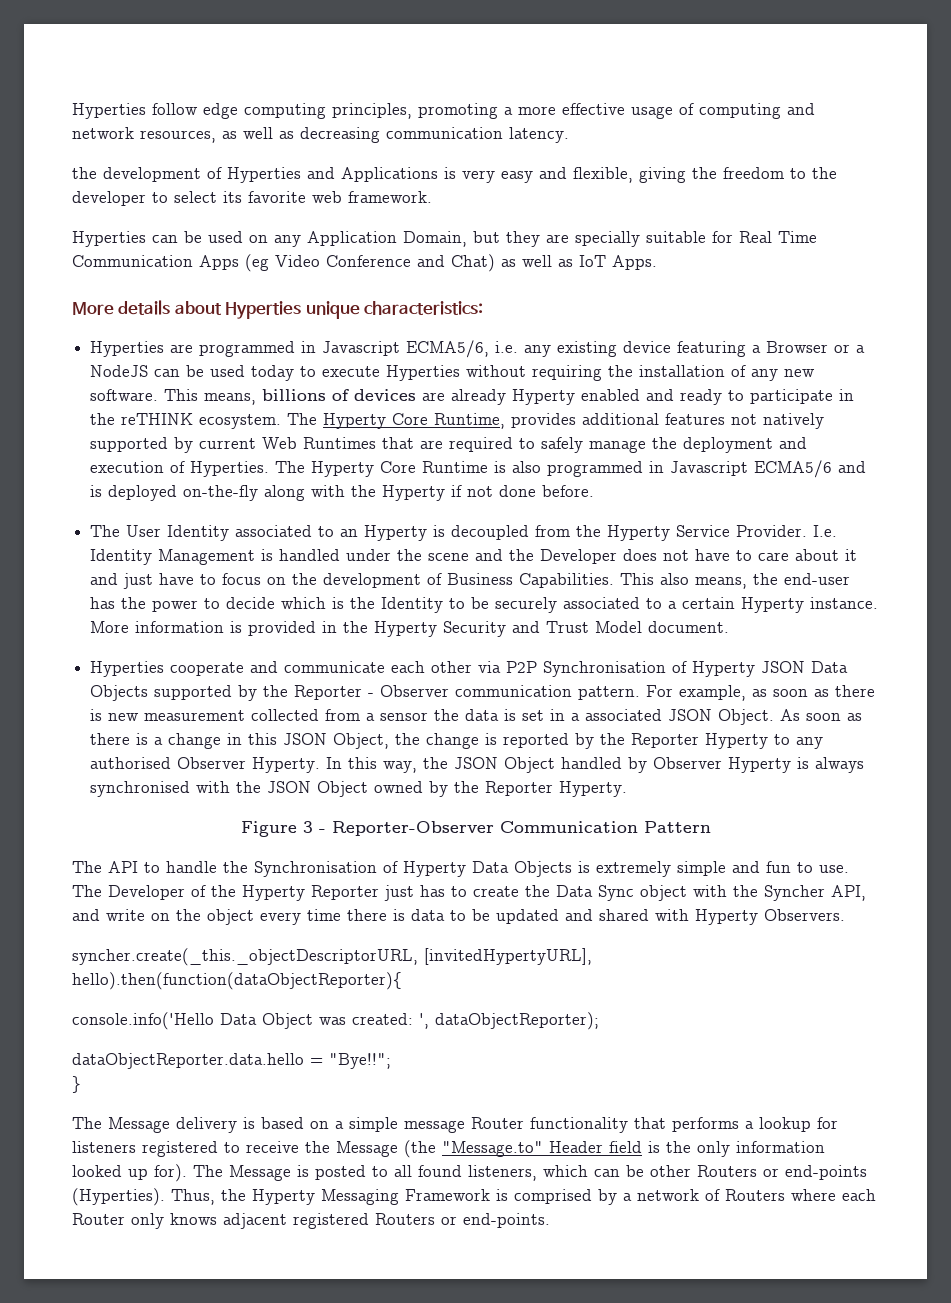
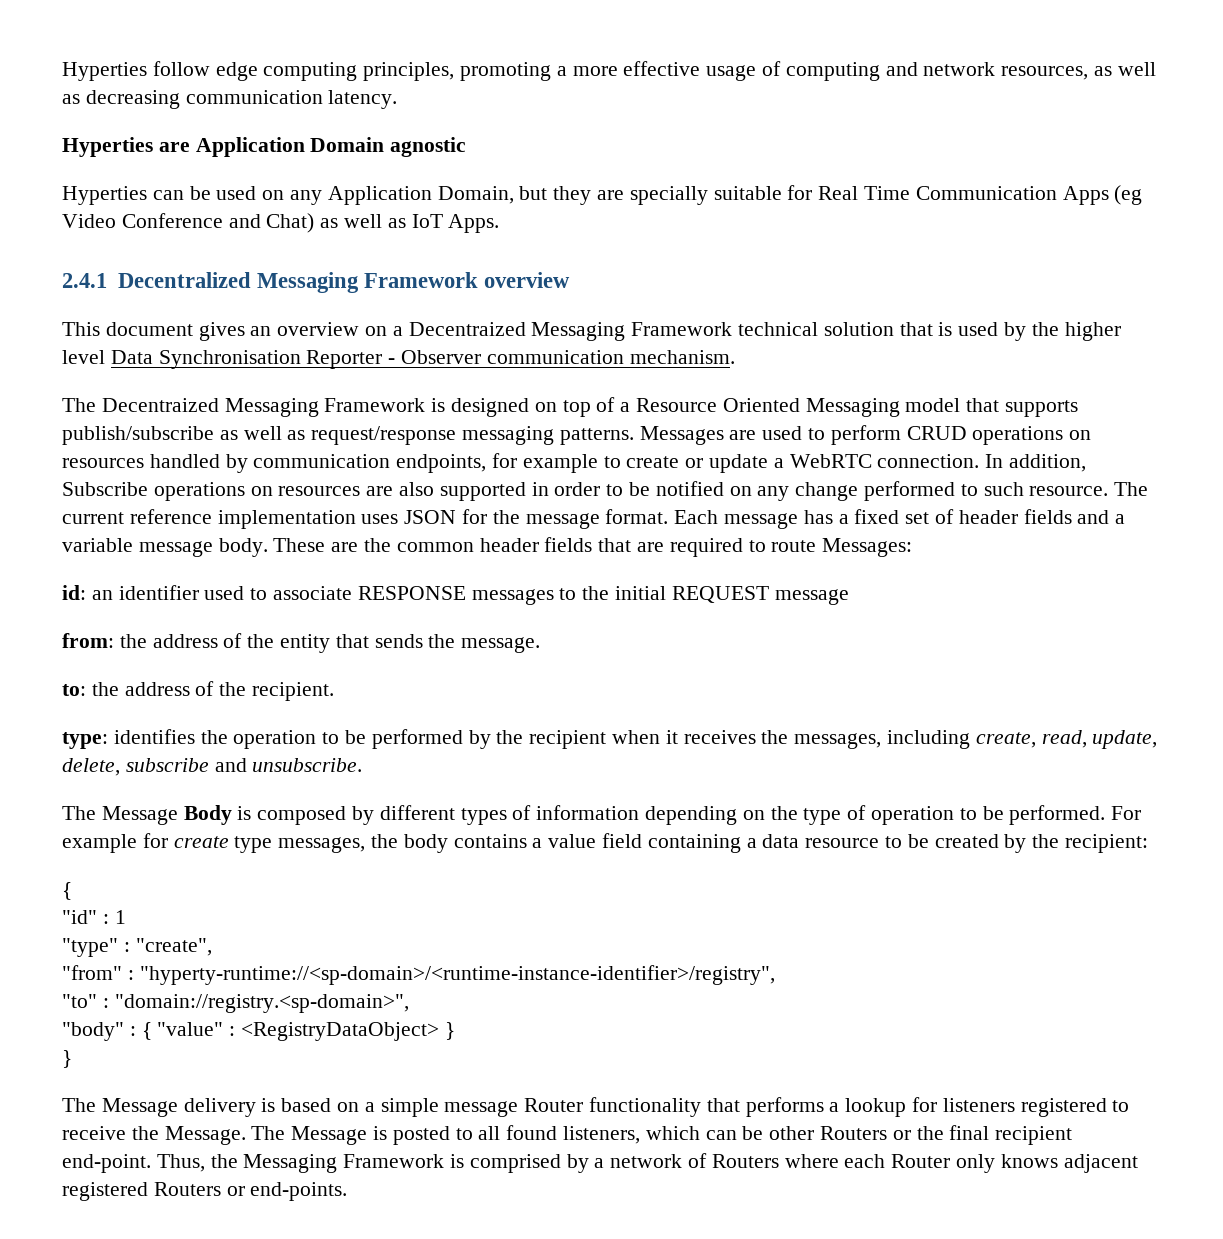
[72,167,837,183] [72,191,432,206] the development of Hyperties and Applications is very easy and flexible, giving the freedom to the developer to select its favorite web framework. -> [62,137,467,157] Hyperties are Application Domain agnostic
[72,300,484,319] [90,340,866,358] [90,365,816,381] [90,389,855,405] [90,413,825,429] [90,437,808,453] [90,460,867,478] [90,485,595,501] [90,525,838,541] [90,549,858,565] [90,573,851,589] [90,597,879,613] [90,621,730,637] [90,661,849,677] [90,685,876,701] [90,709,863,725] [90,733,824,749] [90,757,865,773] [90,781,628,797] [240,821,711,837] [72,861,849,877] [72,885,866,901] [72,909,845,925] [72,948,592,966] [72,972,402,990] [72,1012,599,1030] [72,1053,391,1069] More details about Hyperties unique characteristics: // Hyperties are programmed in Javascript ECMA5/6, i.e. any existing device featuring a Browser or a NodeJS can be used today to execute Hyperties without requiring the installation of any new software. This means, billions of devices are already Hyperty enabled and ready to participate in the reTHINK ecosystem. The Hyperty Core Runtime, provides additional features not natively supported by current Web Runtimes that are required to safely manage the deployment and execution of Hyperties. The Hyperty Core Runtime is also programmed in Javascript ECMA5/6 and is deployed on-the-fly along with the Hyperty if not done before. // The User Identity associated to an Hyperty is decoupled from the Hyperty Service Provider. I.e. Identity Management is handled under the scene and the Developer does not have to care about it and just have to focus on the development of Business Capabilities. This also means, the end-user has the power to decide which is the Identity to be securely associated to a certain Hyperty instance. More information is provided in the Hyperty Security and Trust Model document. // Hyperties cooperate and communicate each other via P2P Synchronisation of Hyperty JSON Data Objects supported by the Reporter - Observer communication pattern. For example, as soon as there is new measurement collected from a sensor the data is set in a associated JSON Object. As soon as there is a change in this JSON Object, the change is reported by the Reporter Hyperty to any authorised Observer Hyperty. In this way, the JSON Object handled by Observer Hyperty is always synchronised with the JSON Object owned by the Reporter Hyperty. // Figure 3 - Reporter-Observer Communication Pattern // The API to handle the Synchronisation of Hyperty Data Objects is extremely simple and fun to use. The Developer of the Hyperty Reporter just has to create the Data Sync object with the Syncher API, and write on the object every time there is data to be updated and shared with Hyperty Observers. // syncher.create(_this._objectDescriptorURL, [invitedHypertyURL], hello).then(function(dataObjectReporter){ // console.info('Hello Data Object was created: ', dataObjectReporter); // dataObjectReporter.data.hello = "Bye!!"; -> [62,272,570,293] [62,322,1121,341] [62,350,735,369] [62,397,1079,417] [62,425,1092,445] [62,453,1087,473] [62,481,1149,501] [62,509,1126,529] [62,537,913,557] [62,585,849,605] [62,633,541,653] [62,681,335,701] [62,729,1158,749] [62,758,363,776] [62,805,1142,825] [62,833,1149,853] [62,882,72,900] [62,910,126,924] [62,938,212,957] [62,965,775,985] [62,994,409,1013] [62,1022,455,1041] 2.4.1 Decentralized Messaging Framework overview // This document gives an overview on a Decentraized Messaging Framework technical solution that is used by the higher level Data Synchronisation Reporter - Observer communication mechanism. // The Decentraized Messaging Framework is designed on top of a Resource Oriented Messaging model that supports publish/subscribe as well as request/response messaging patterns. Messages are used to perform CRUD operations on resources handled by communication endpoints, for example to create or update a WebRTC connection. In addition, Subscribe operations on resources are also supported in order to be notified on any change performed to such resource. The current reference implementation uses JSON for the message format. Each message has a fixed set of header fields and a variable message body. These are the common header fields that are required to route Messages: // id: an identifier used to associate RESPONSE messages to the initial REQUEST message // from: the address of the entity that sends the message. // to: the address of the recipient. // type: identifies the operation to be performed by the recipient when it receives the messages, including create, read, update, delete, subscribe and unsubscribe. // The Message Body is composed by different types of information depending on the type of operation to be performed. For example for create type messages, the body contains a value field containing a data resource to be created by the recipient: // { // "id" : 1 // "type" : "create", // "from" : "hyperty-runtime://<sp-domain>/<runtime-instance-identifier>/registry", // "to" : "domain://registry.<sp-domain>", // "body" : { "value" : <RegistryDataObject> }
[336,1140,825,1158] [72,1164,187,1182] Message (the "Message.to" Header field is the only information looked up for). -> [164,1126,246,1145] Message.
[785,1165,867,1180] [72,1188,165,1206] end-points (Hyperties). -> [916,1125,1073,1145] [62,1154,151,1173] the final recipient end-point.
[252,1189,315,1205] Hyperty -> (238, 1161) none

